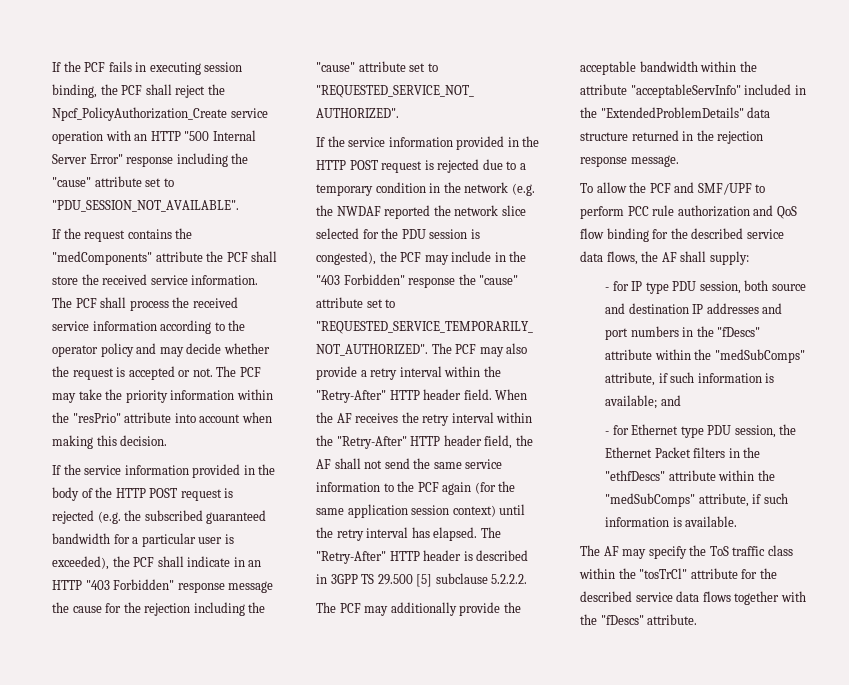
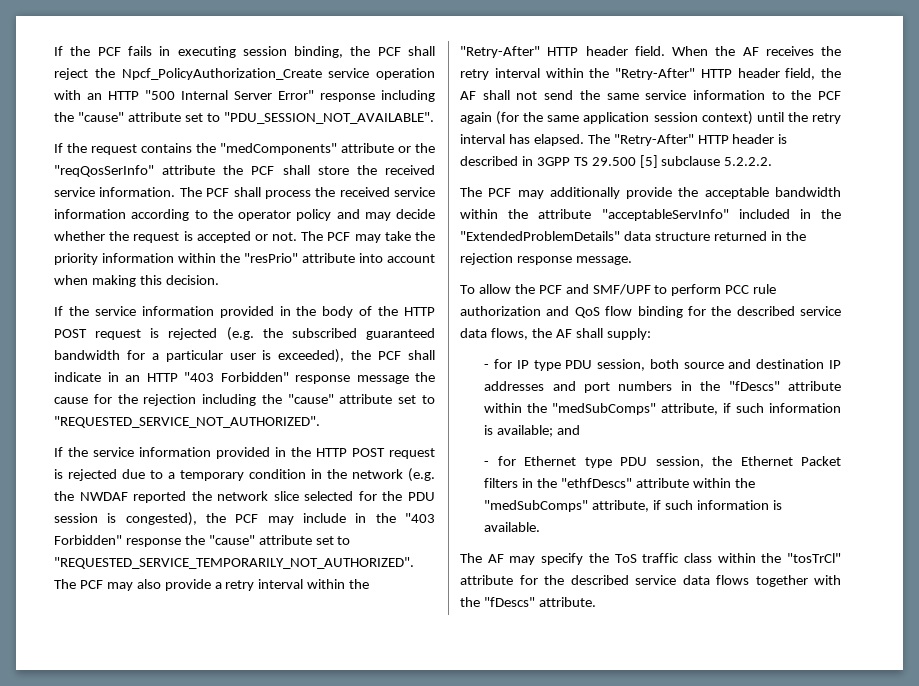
(203, 256) none -> [398,143,435,153] [54,165,216,177] or the "reqQosSerInfo" attribute

